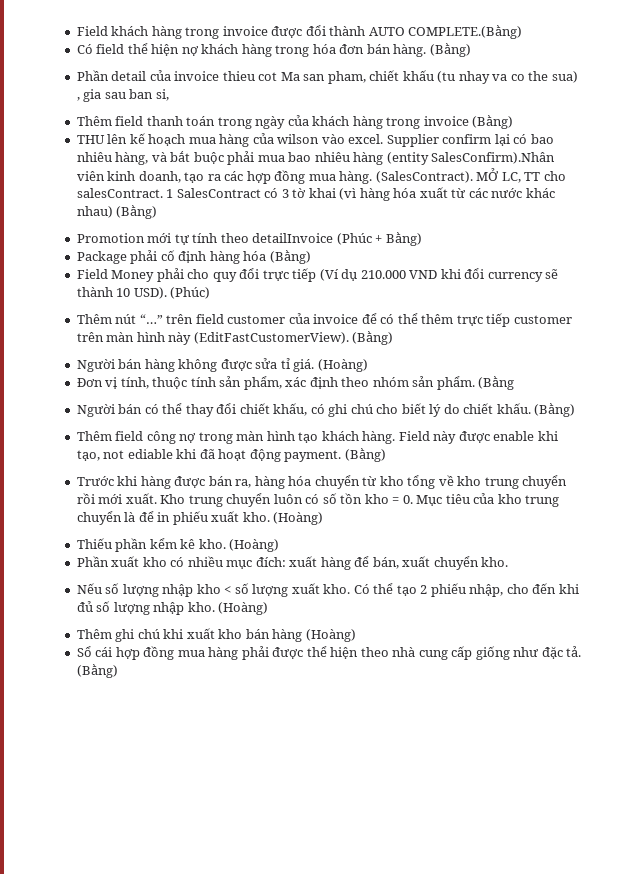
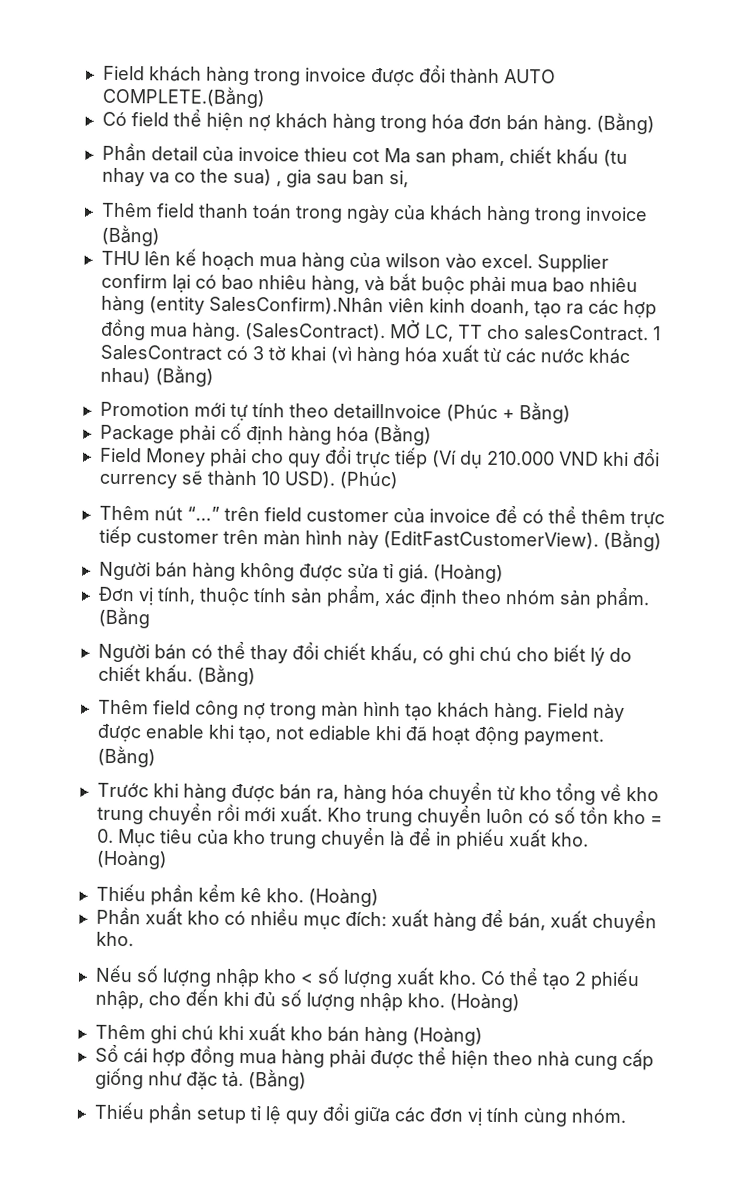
(118, 671) none -> [93,1101,626,1127] // Thiếu phần setup tỉ lệ quy đổi giữa các đơn vị tính cùng nhóm.

